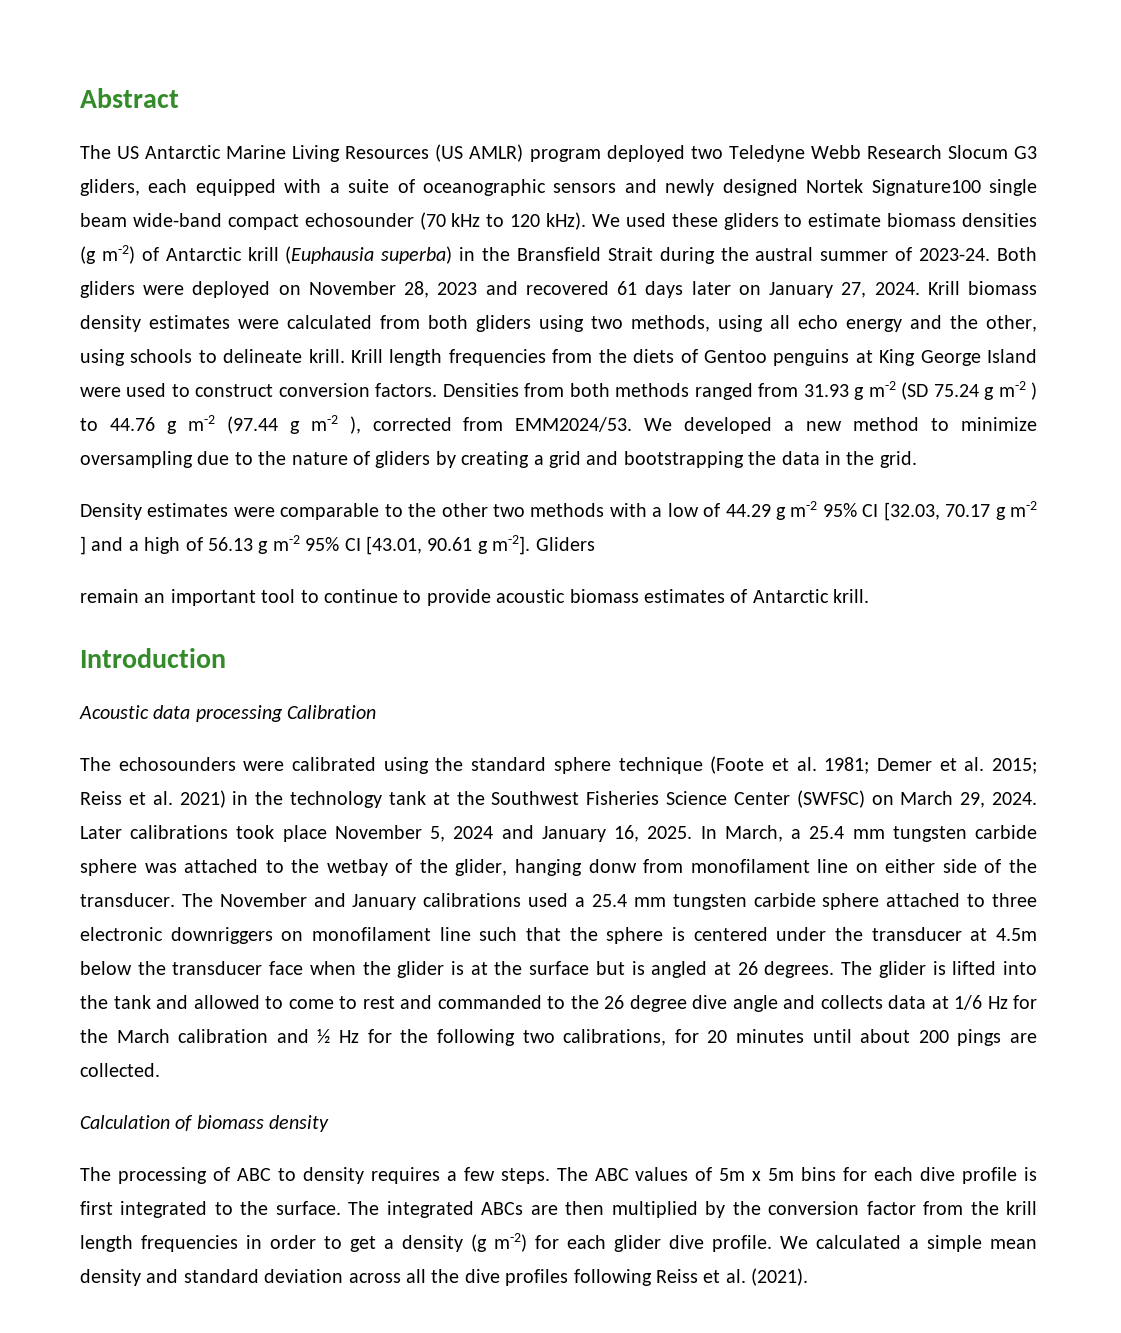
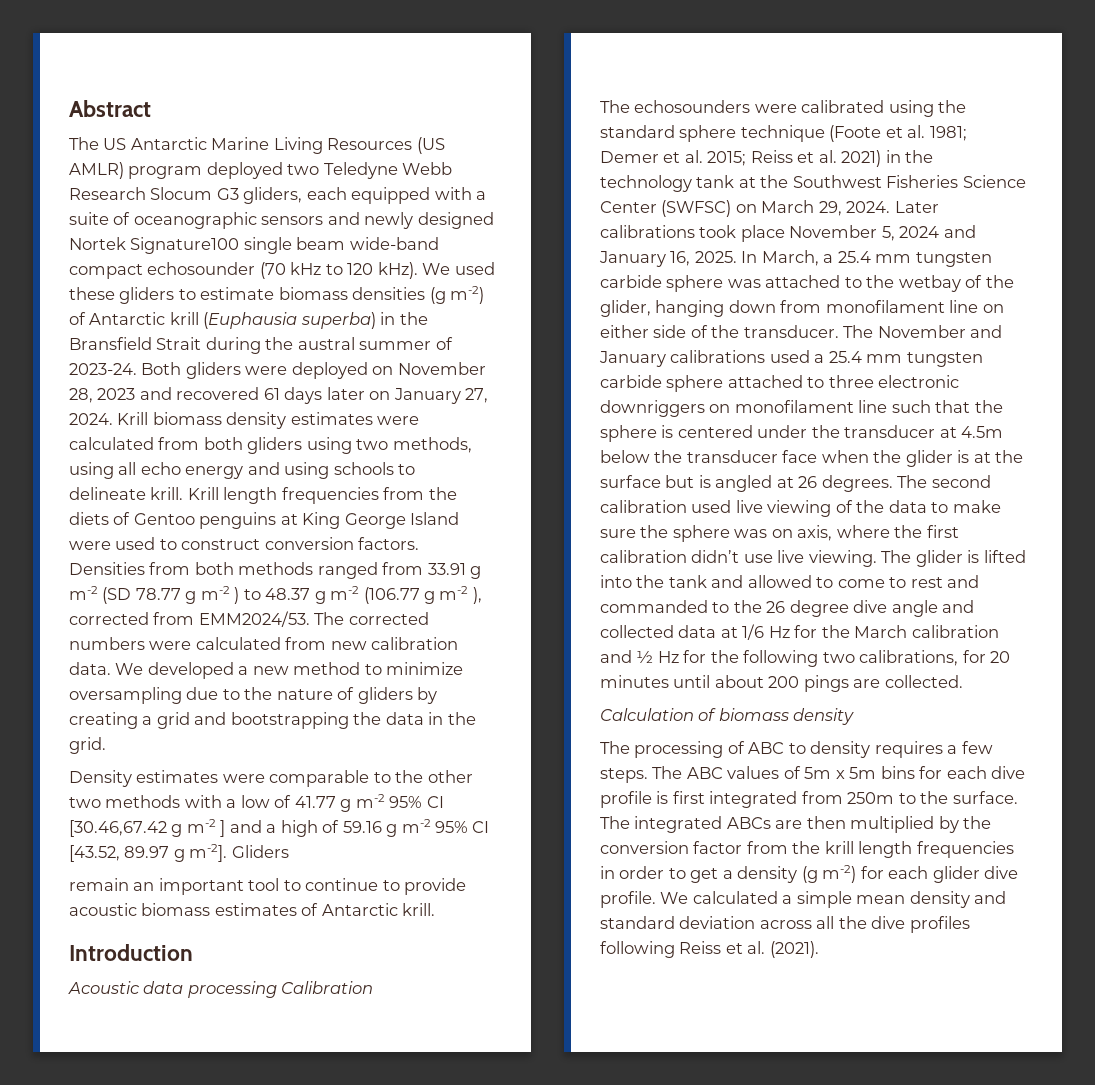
[950,315,1037,332] the other, -> (280, 468) none
[803,384,849,397] 31.93 -> [427,563,466,575] 33.91
[933,384,979,397] 75.24 -> [135,588,181,600] 78.77
[109,415,278,434] 44.76 g m-2 (97.44 -> [265,586,420,604] 48.37 g m-2 (106.77
(633, 424) none -> [314,612,429,625] [69,637,459,650] [69,662,111,675] The corrected numbers were calculated from new calibration data.
[725,501,991,521] 44.29 g m-2 95% CI [32.03, 70.17 -> [294,794,444,812] [69,820,167,837] 41.77 g m-2 95% CI [30.46,67.42
[208,535,473,555] 56.13 g m-2 95% CI [43.01, 90.61 -> [342,819,490,837] [69,845,170,862] 59.16 g m-2 95% CI [43.52, 89.97
[588,859,637,873] donw -> [728,300,776,313] down
(873, 968) none -> [931,475,991,488] [600,500,1001,517] [600,525,959,542] [600,550,912,567] second calibration used live viewing of the data to make sure the sphere was on axis, where the first calibration didn’t use live viewing. The
[820,995,883,1009] collects -> [600,625,674,638] collected
(208, 1209) none -> [801,791,895,804] from 250m

